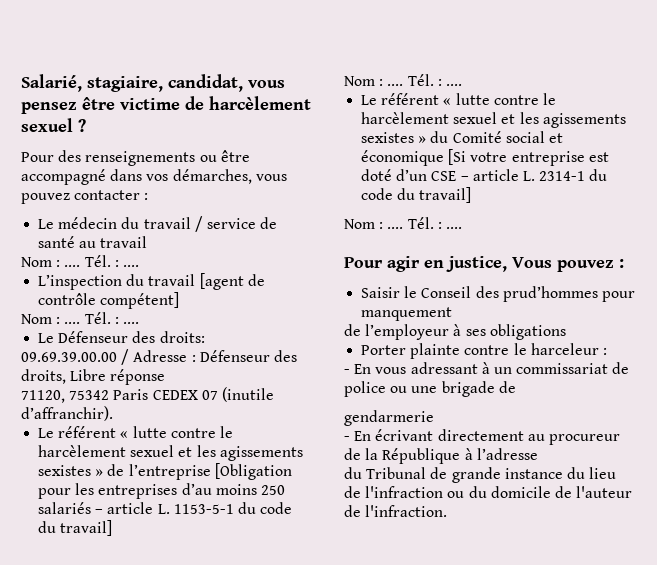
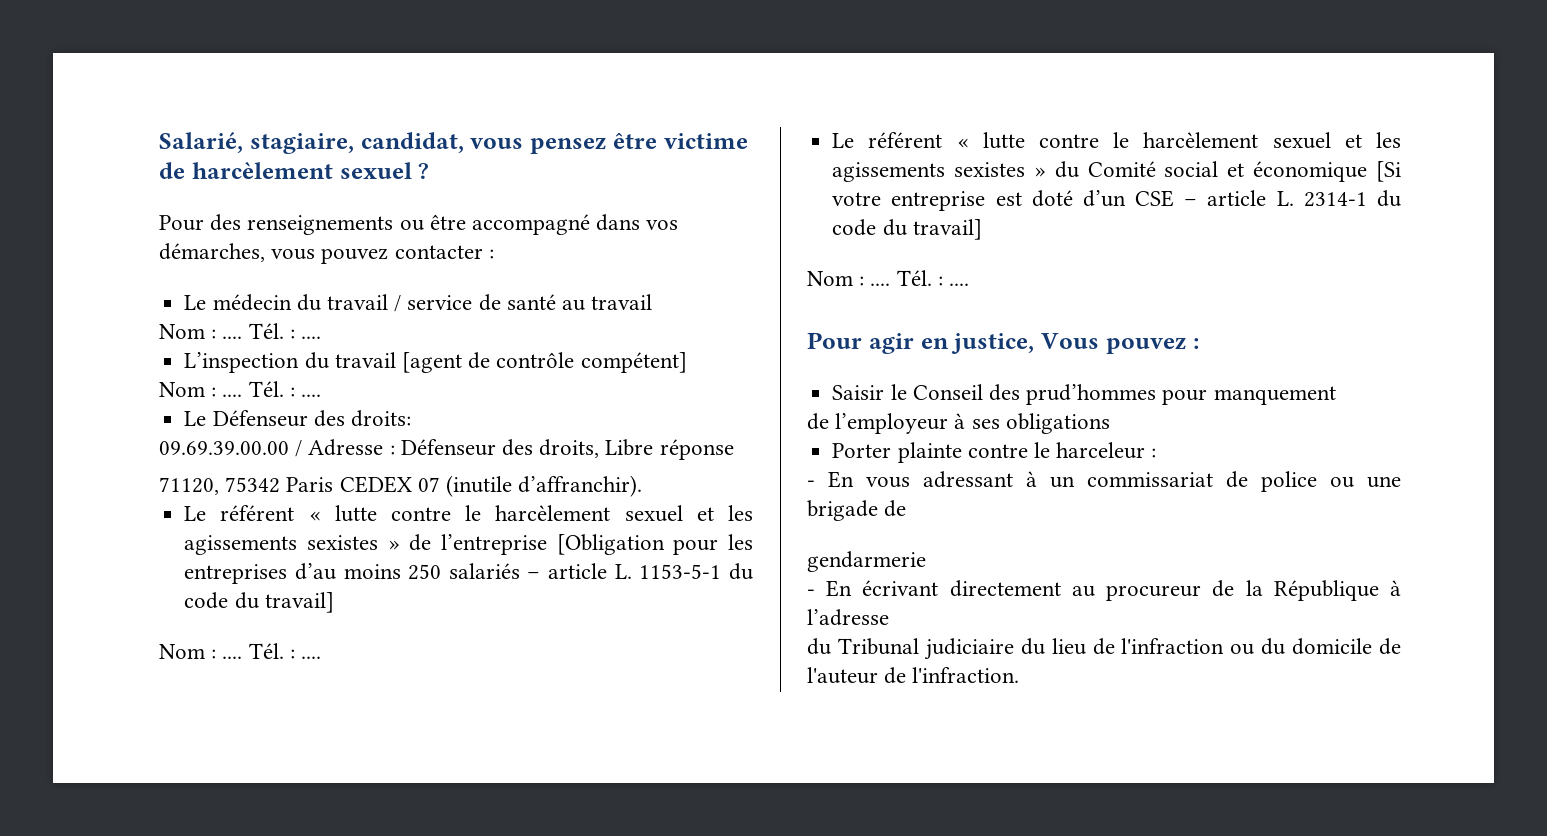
[430,467,563,483] de grande instance -> [923,638,1014,660] judiciaire

